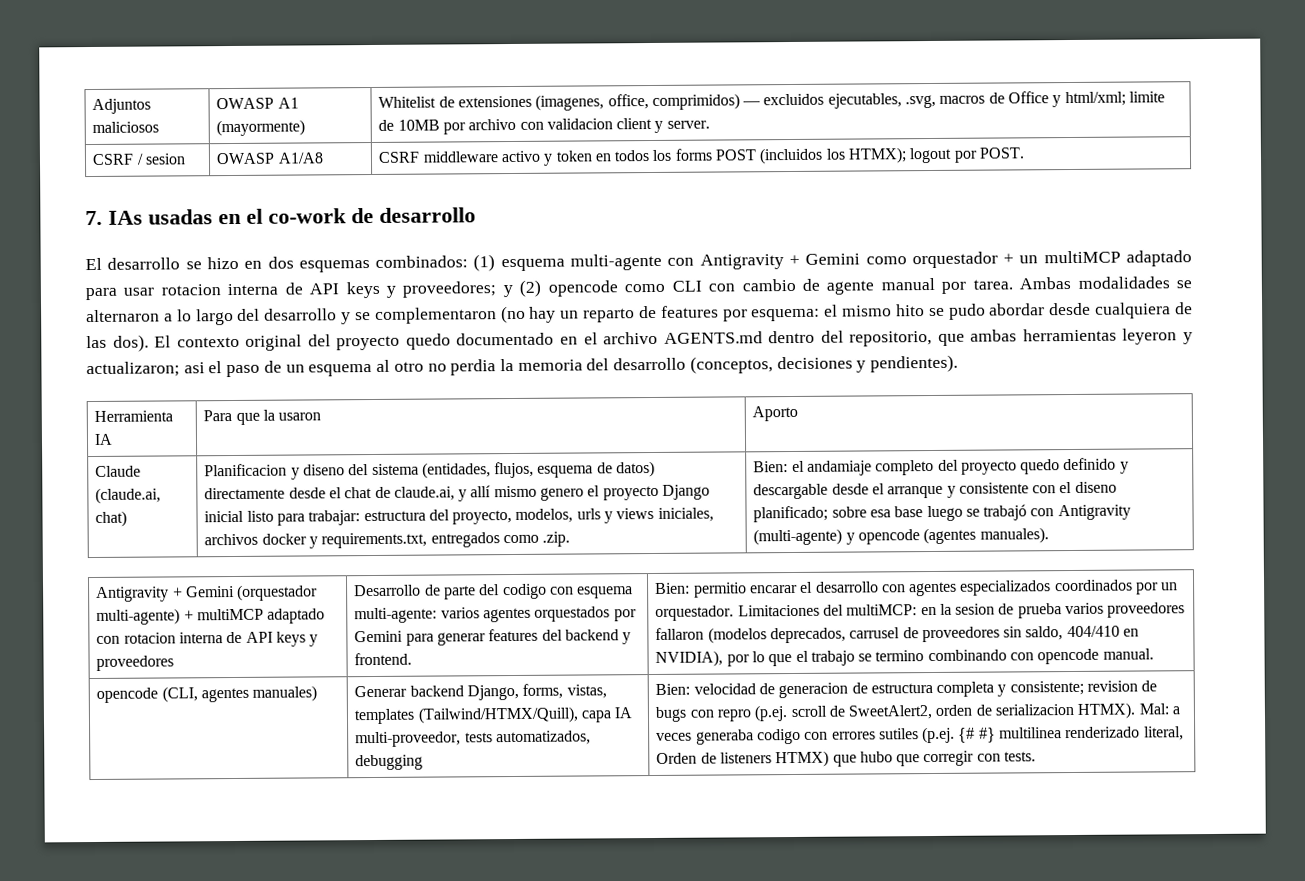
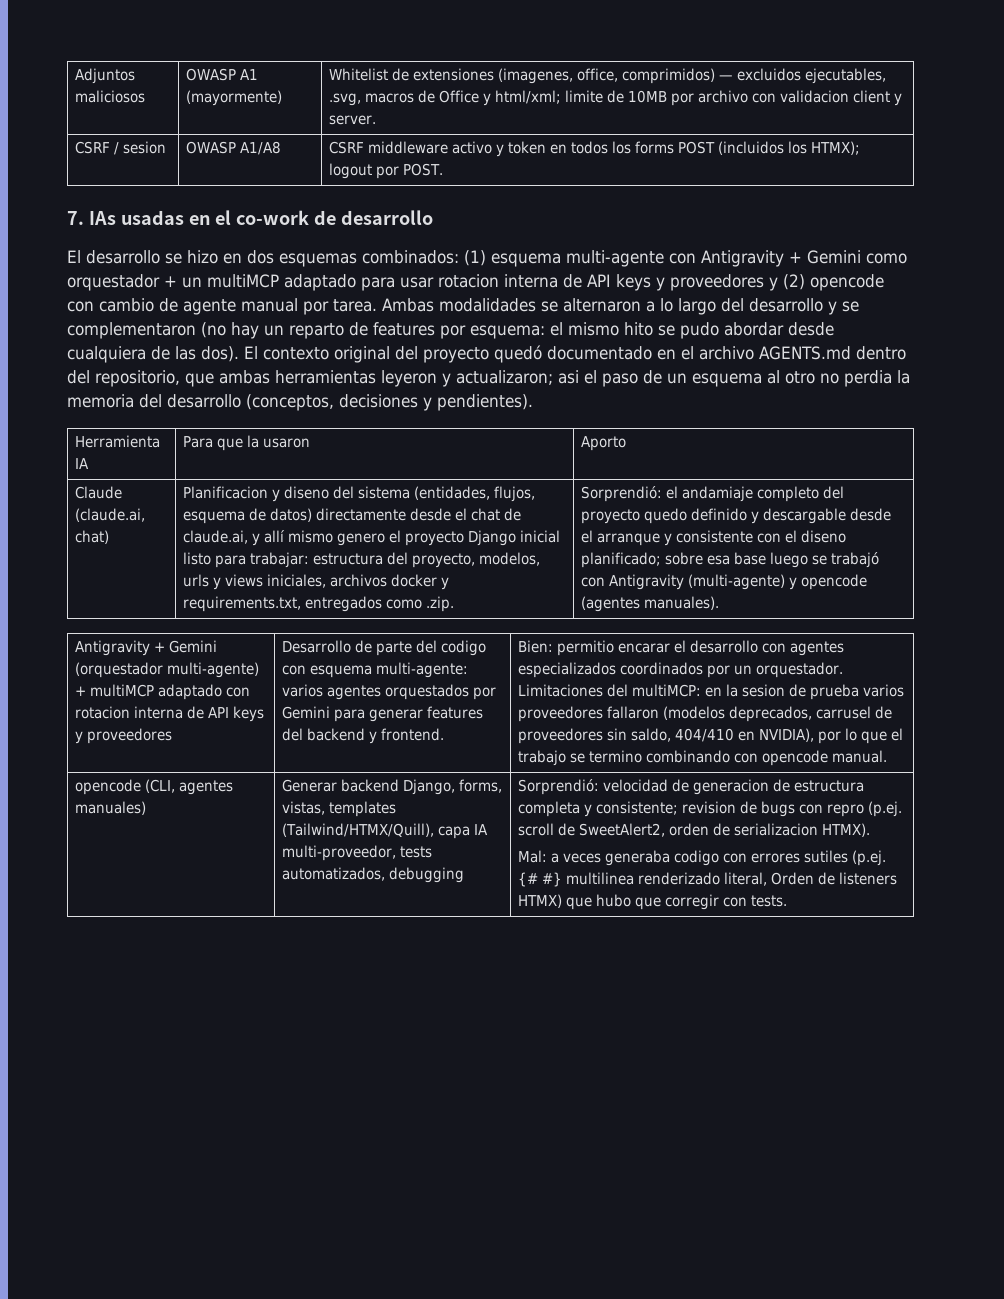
[402,281,497,298] proveedores; -> [670,274,764,291] proveedores
[624,280,702,293] como CLI -> (884, 282) none
[405,333,451,350] quedo -> [494,345,542,363] quedó
[753,461,789,473] Bien: -> [580,486,662,502] Sorprendió:
[655,683,691,695] Bien: -> [517,779,599,795] Sorprendió:
(1137, 710) none -> (870, 830) //

